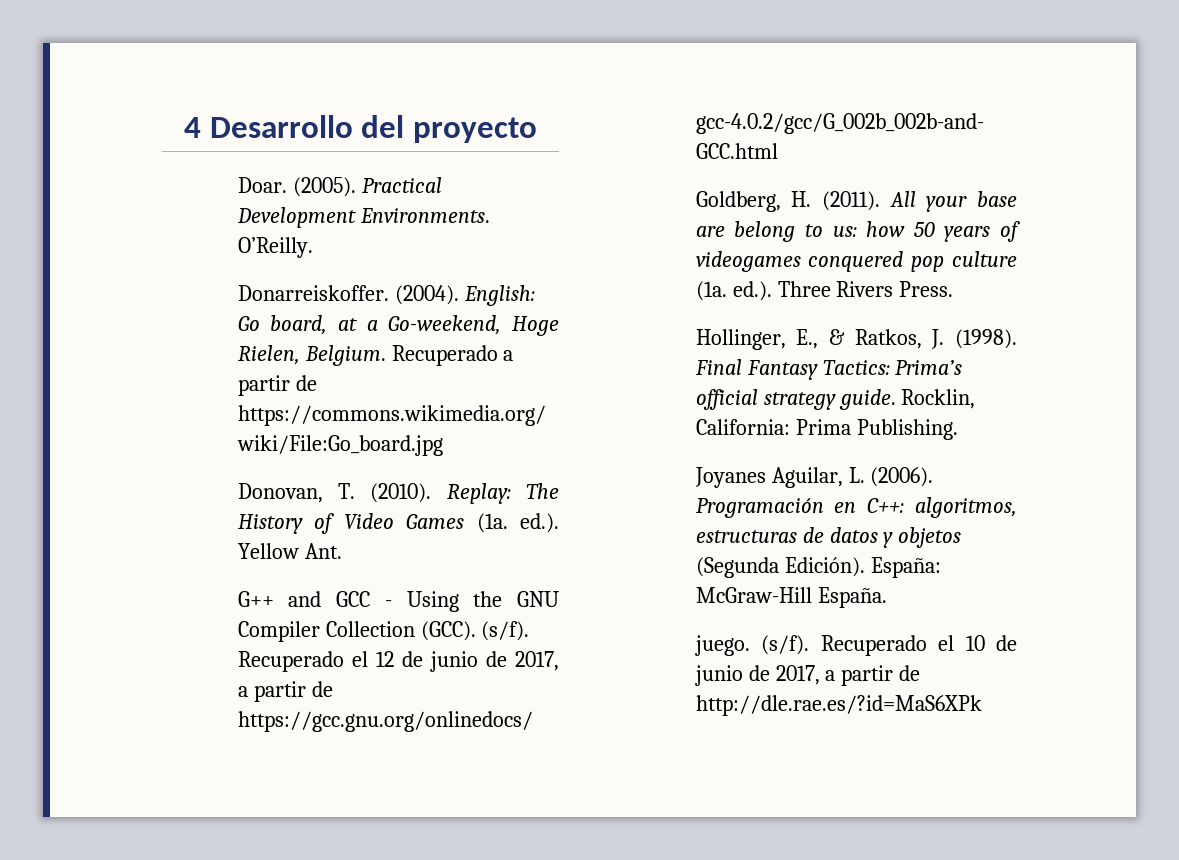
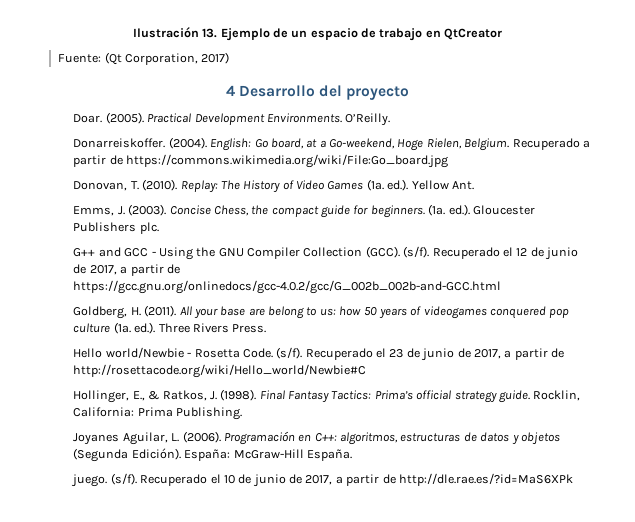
(183, 127) none -> [132,27,503,41] [58,52,230,65] Ilustración 13. Ejemplo de un espacio de trabajo en QtCreator // Fuente: (Qt Corporation, 2017) //
(342, 551) none -> [73,204,535,218] [73,222,159,234] // Emms, J. (2003). Concise Chess, the compact guide for beginners. (1a. ed.). Gloucester Publishers plc.
(954, 289) none -> [73,347,565,361] [73,364,367,378] // Hello world/Newbie - Rosetta Code. (s/f). Recuperado el 23 de junio de 2017, a partir de http://rosettacode.org/wiki/Hello_world/Newbie#C

